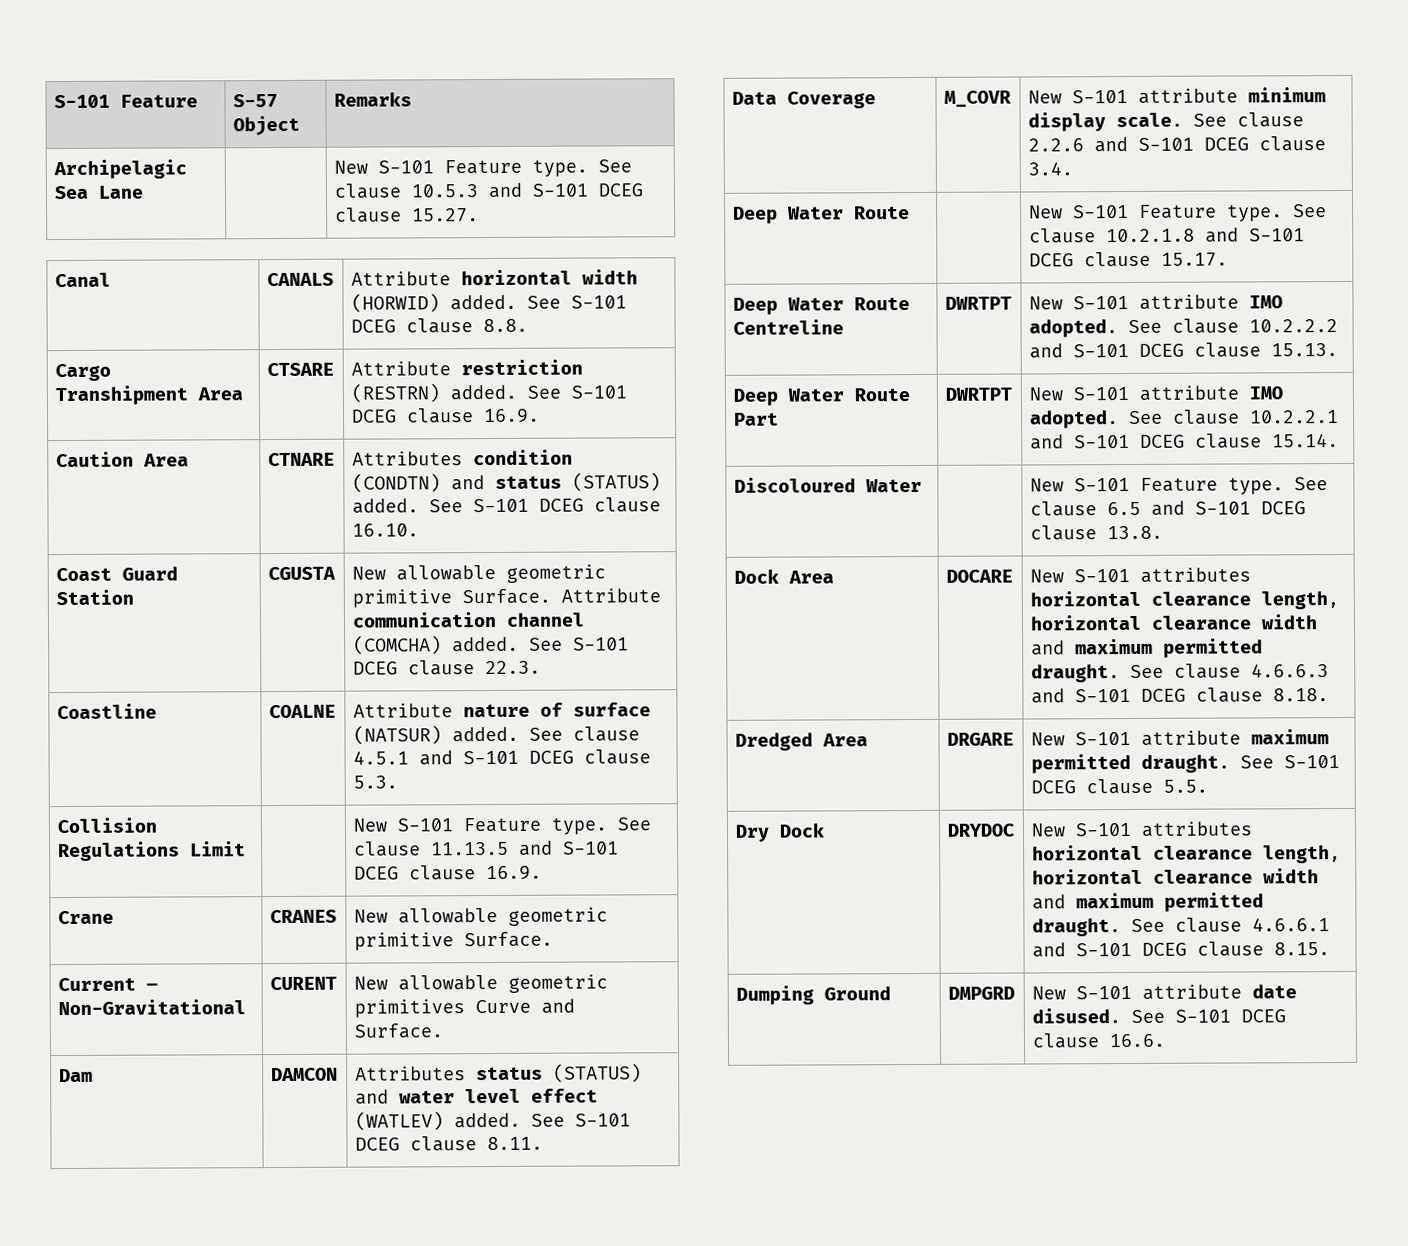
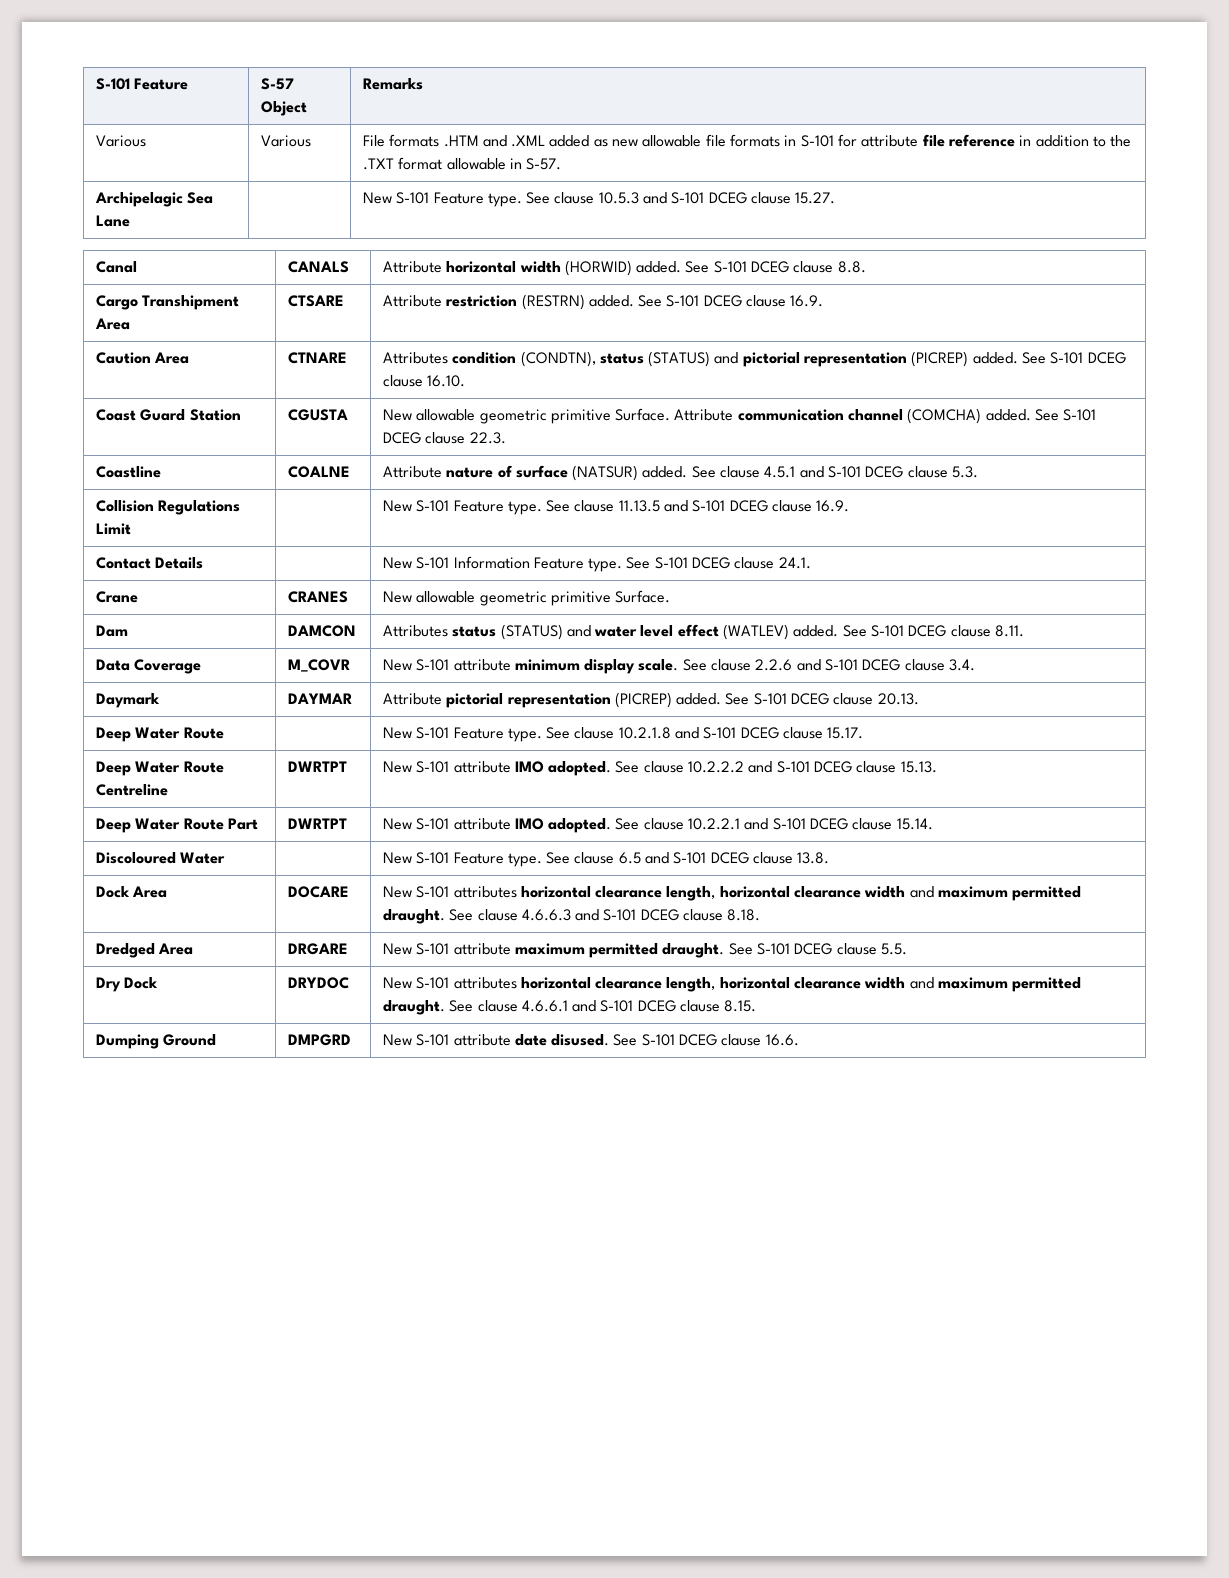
(412, 99) none -> [95,135,146,147] [260,135,311,147] [362,134,1132,147] [362,157,562,170] // Various | Various | File formats .HTM and .XML added as new allowable file formats in S-101 for attribute file reference in addition to the .TXT format allowable in S-57.
[351,472,661,493] (CONDTN) and status (STATUS) -> [520,351,969,367] (CONDTN), status (STATUS) and pictorial representation (PICREP)
(542, 873) none -> [95,557,204,569] [382,556,811,572] // Contact Details | | New S-101 Information Feature type. See S-101 DCEG clause 24.1.
[57,977,158,992] [57,999,246,1016] [269,976,337,991] [353,974,608,993] [353,998,575,1018] [353,1023,443,1039] // Current – Non-Gravitational | CURENT | New allowable geometric primitives Curve and Surface. -> (671, 596) none
(1073, 169) none -> [95,693,160,708] [287,693,352,704] [382,692,919,708] // Daymark | DAYMAR | Attribute pictorial representation (PICREP) added. See S-101 DCEG clause 20.13.

